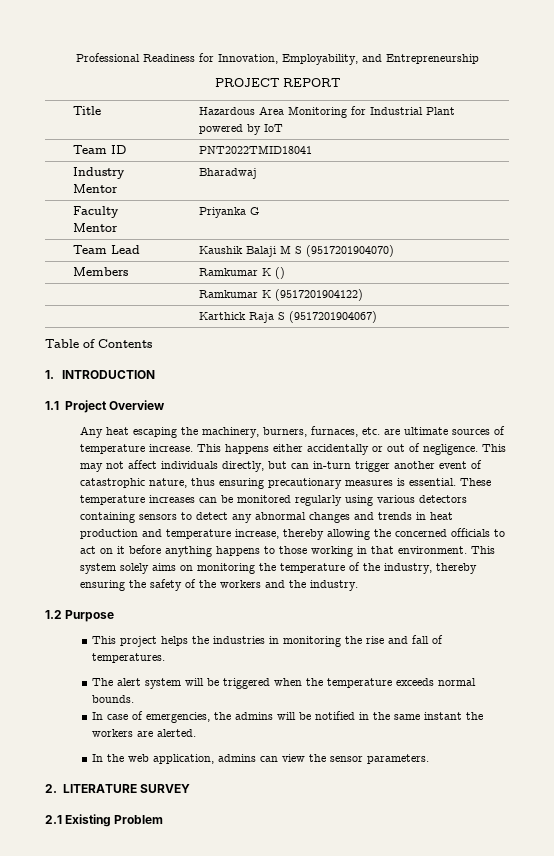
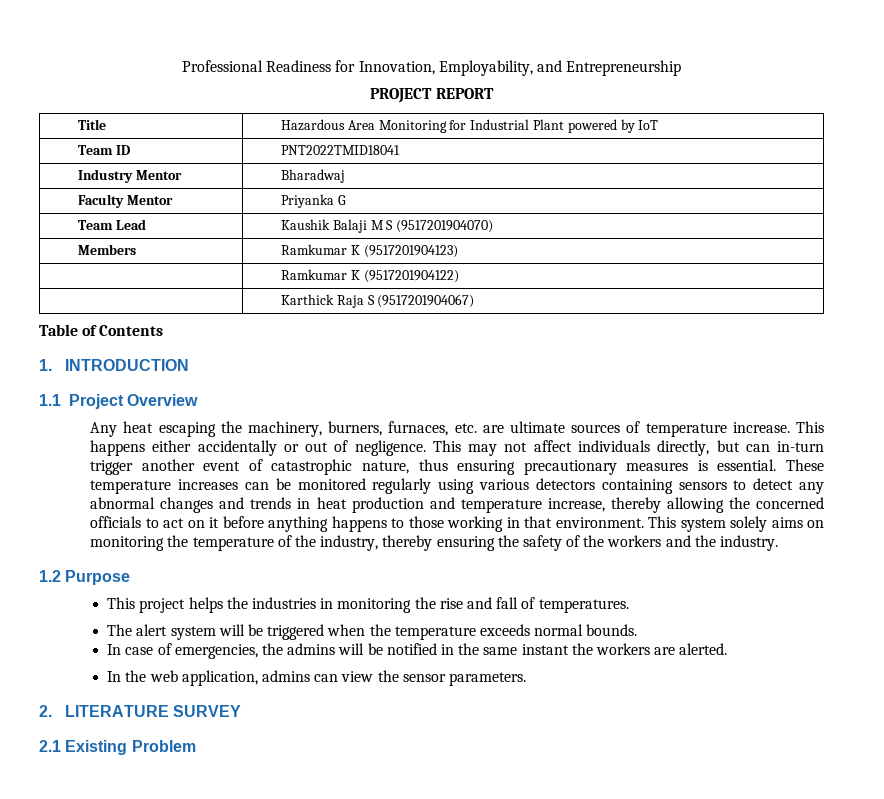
[274,267,285,279] () -> [363,245,458,258] (9517201904123)

